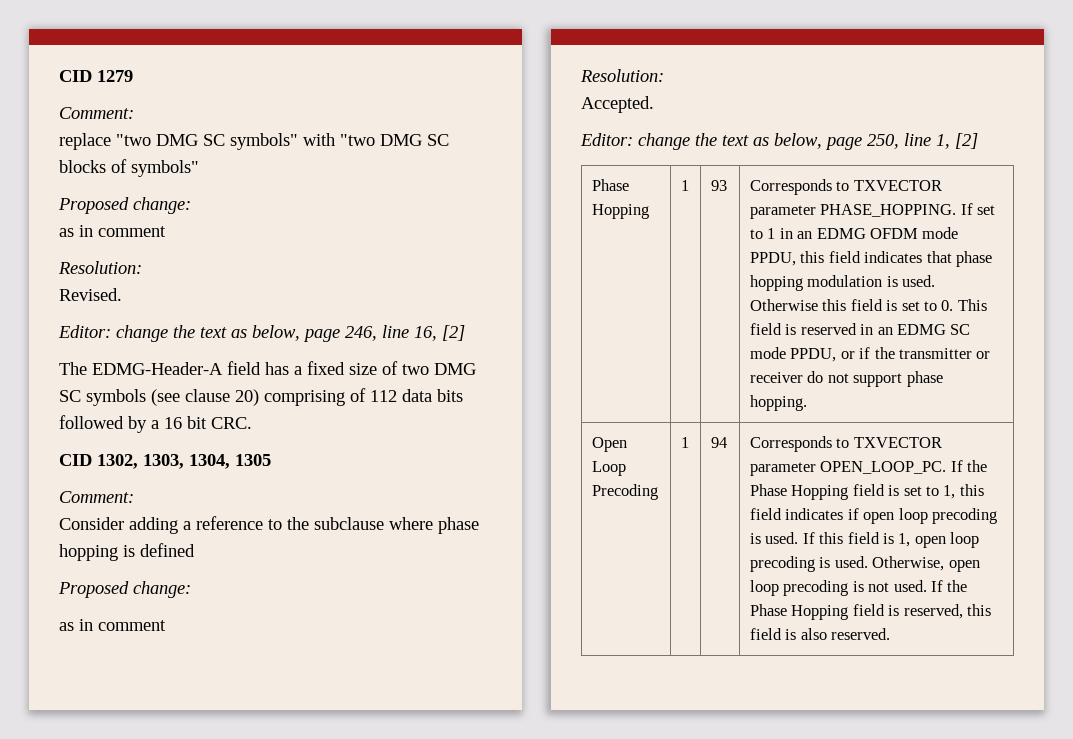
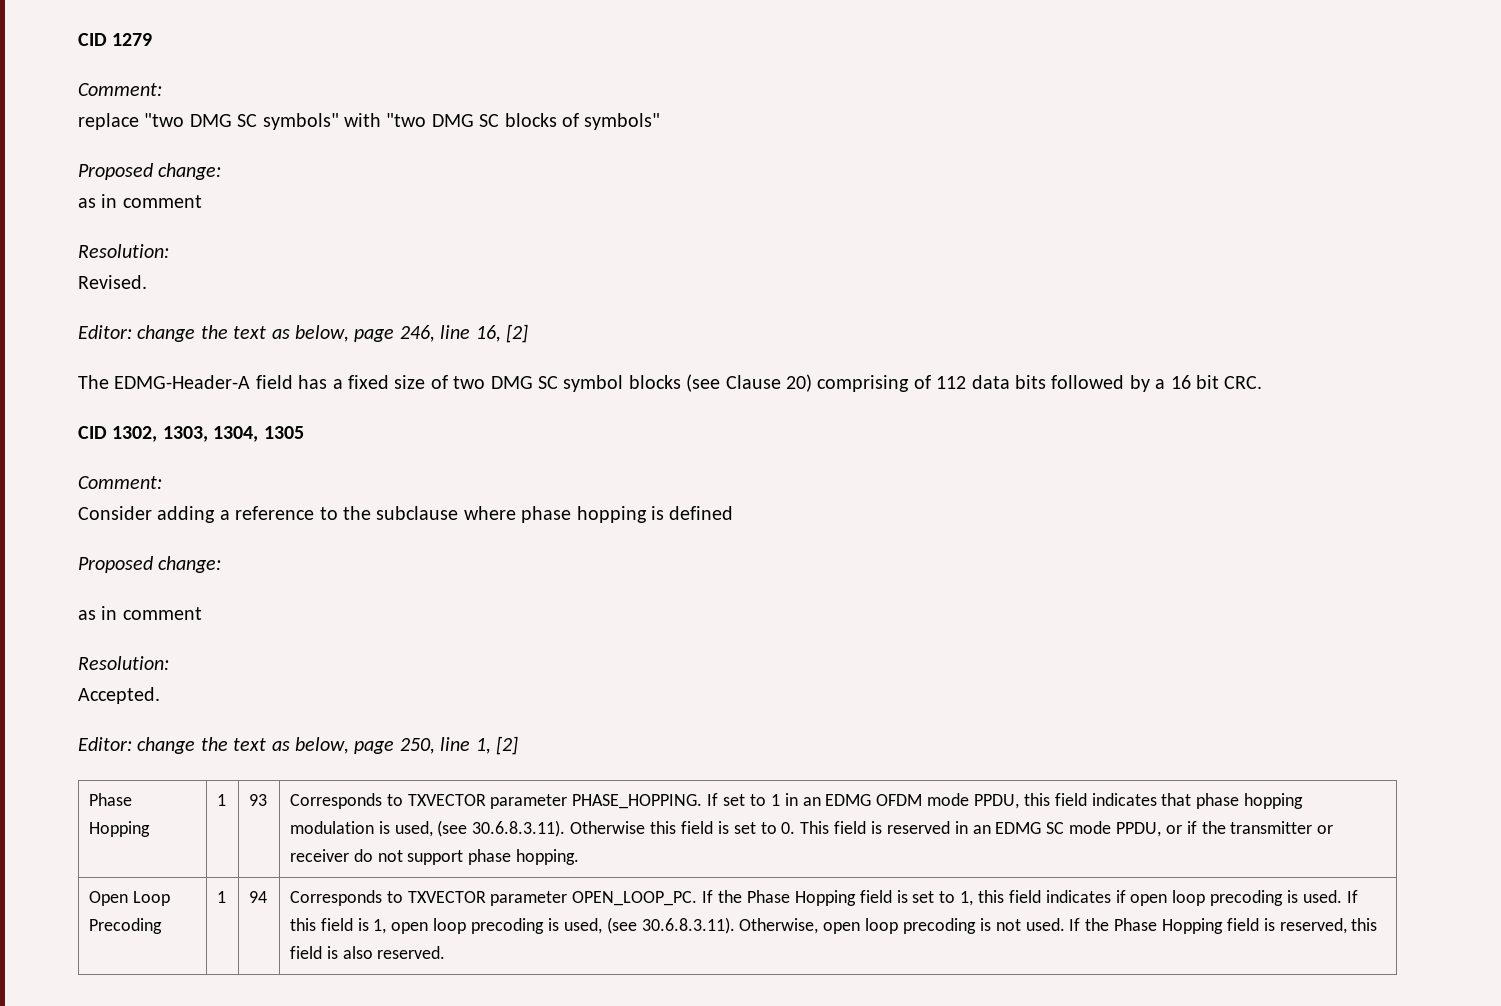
[86,389,230,406] symbols (see clause -> [563,374,781,392] symbol blocks (see Clause
[902,275,936,287] used. -> [394,820,566,837] used, (see 30.6.8.3.11).
[834,556,868,568] used. -> [563,917,735,934] used, (see 30.6.8.3.11).

